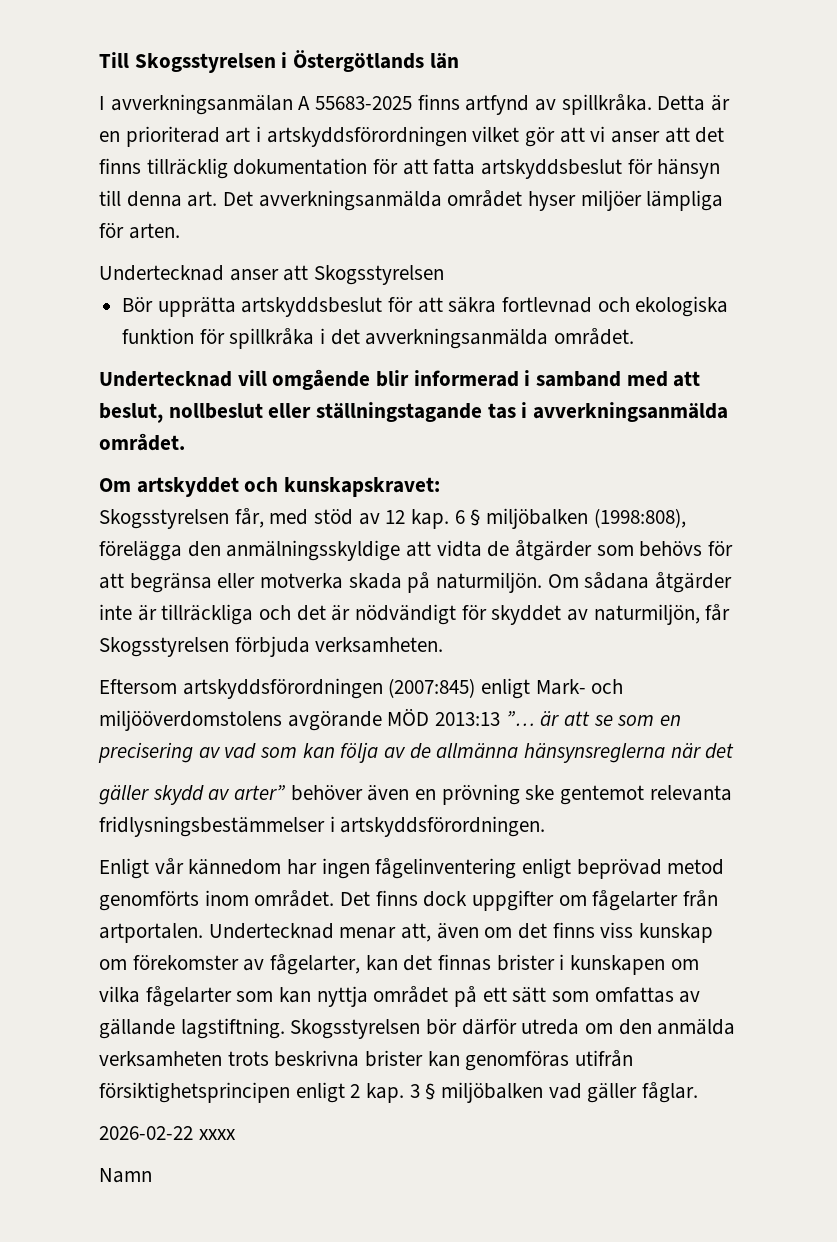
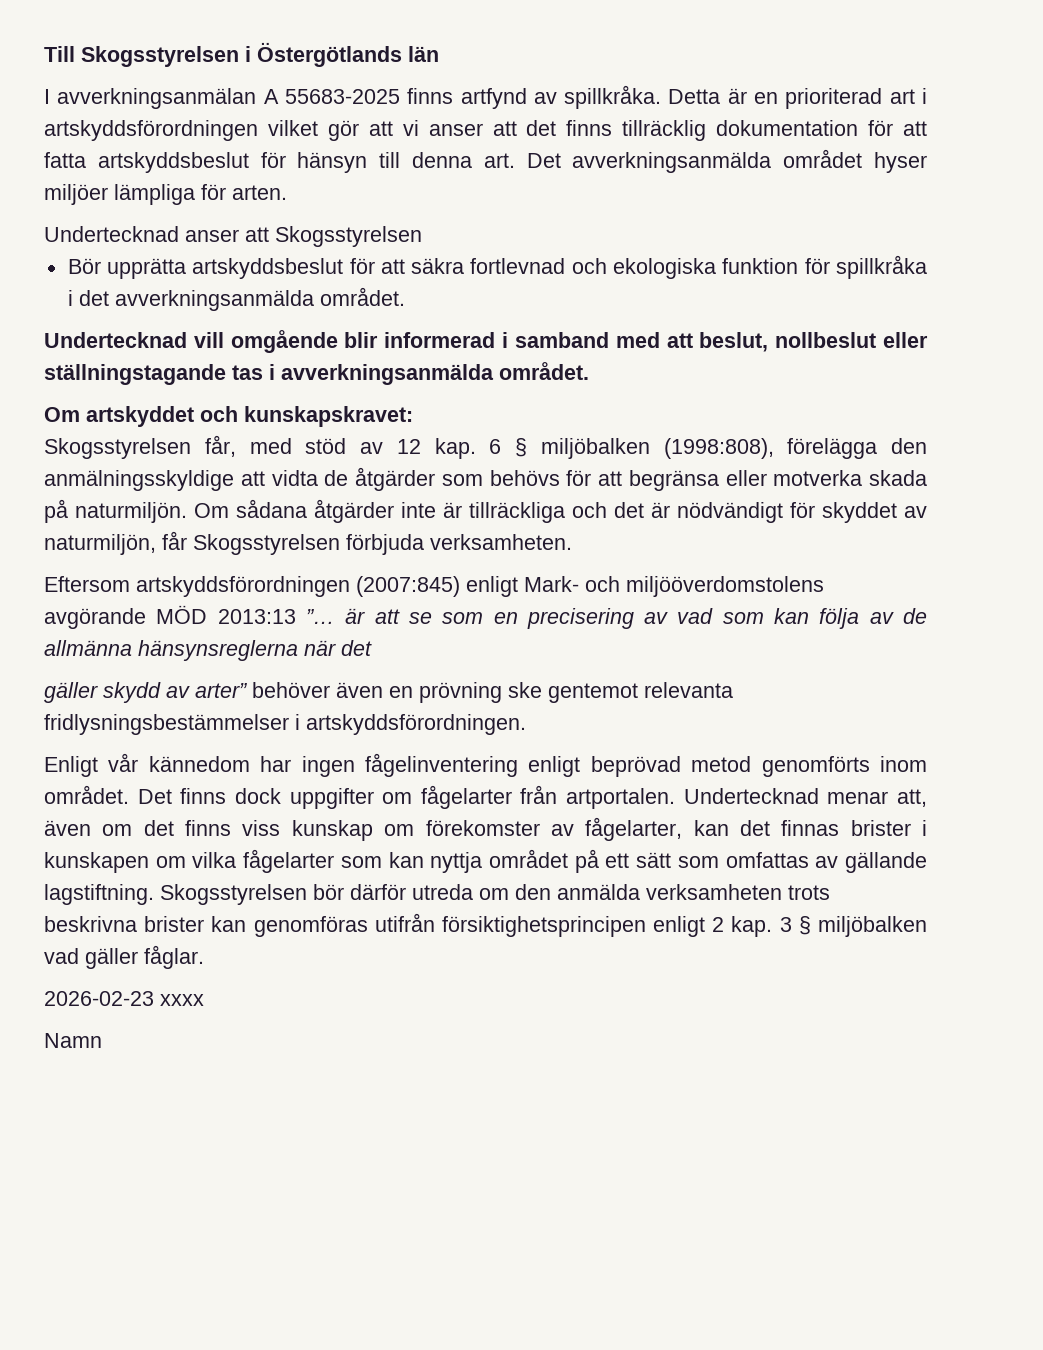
[99,1126,193,1140] 2026-02-22 -> [44,991,154,1006] 2026-02-23

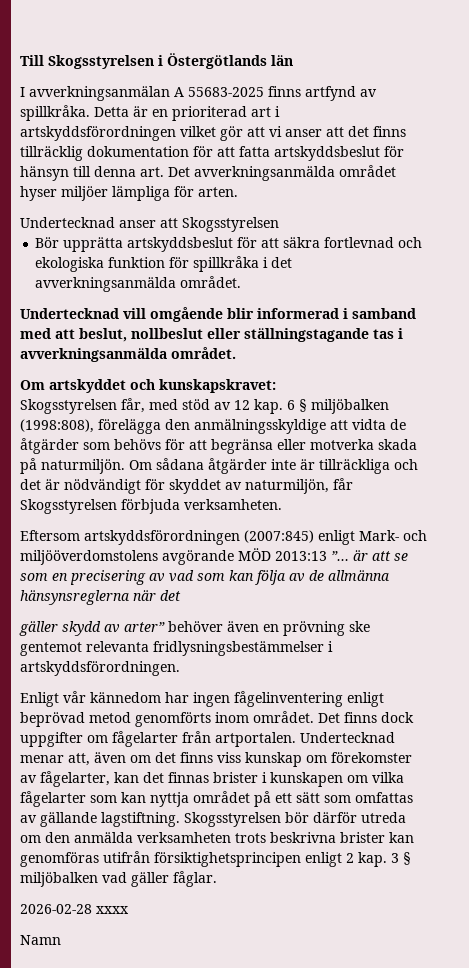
[44,991,154,1006] 2026-02-23 -> [20,904,92,914] 2026-02-28

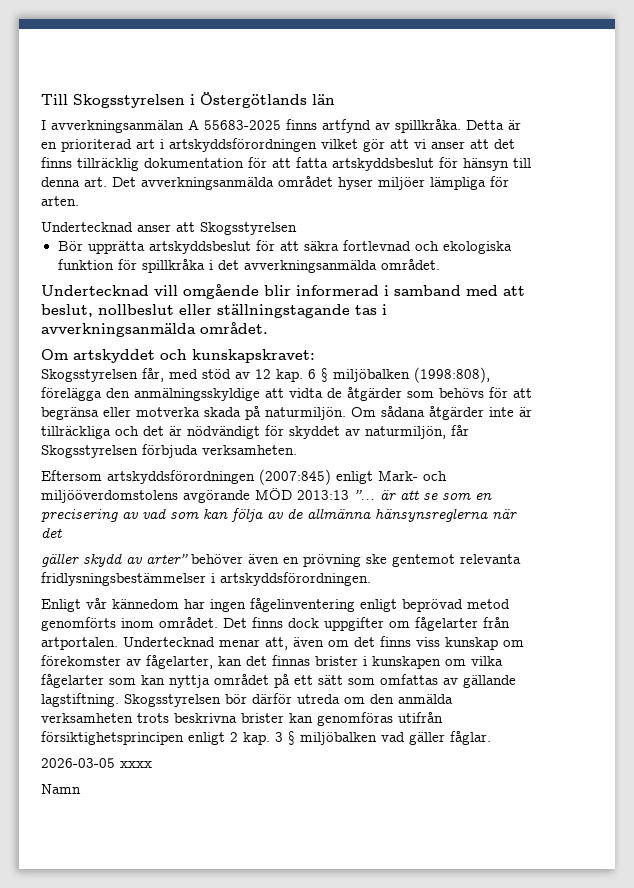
[20,904,92,914] 2026-02-28 -> [41,758,115,768] 2026-03-05

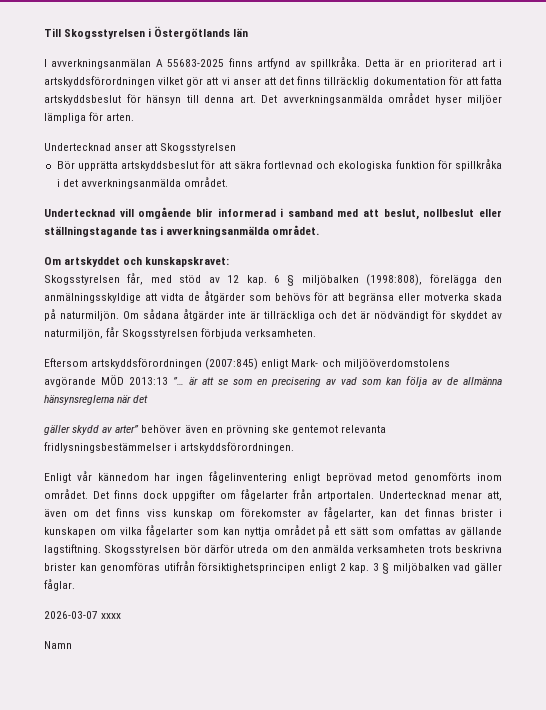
[41,758,115,768] 2026-03-05 -> [44,611,98,619] 2026-03-07

